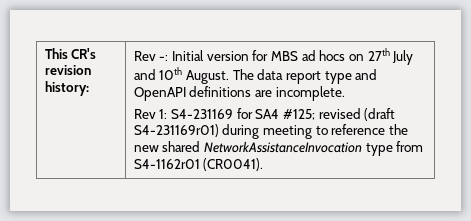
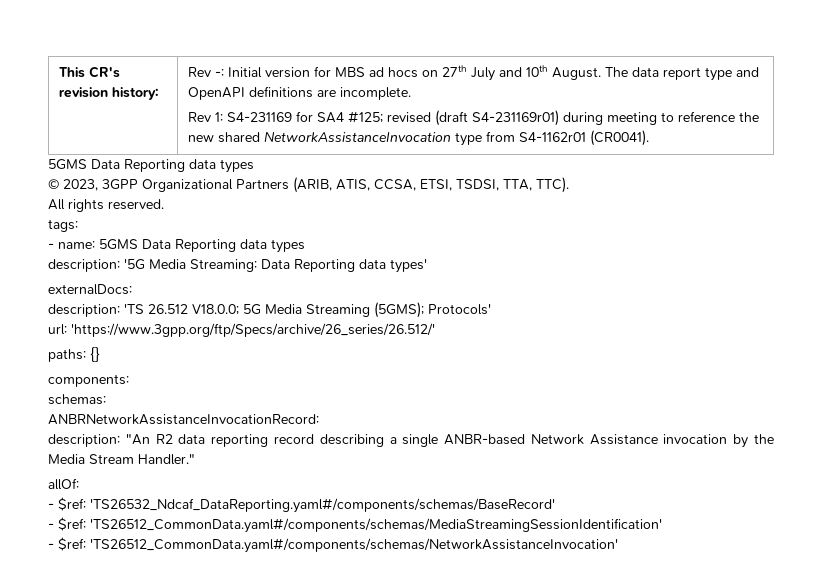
(264, 164) none -> [48,159,254,173] [48,177,569,193] [48,199,164,212] [48,219,78,232] [48,239,305,253] [48,259,427,273] [48,284,132,295] [48,302,491,318] [48,323,435,337] [48,347,100,362] [48,374,129,387] [48,394,106,405] [48,414,319,425] [48,434,775,448] [48,454,195,465] [48,478,79,490] [48,497,555,513] [48,517,662,533] [48,537,618,553] // 5GMS Data Reporting data types // © 2023, 3GPP Organizational Partners (ARIB, ATIS, CCSA, ETSI, TSDSI, TTA, TTC). // All rights reserved. // tags: // - name: 5GMS Data Reporting data types // description: '5G Media Streaming: Data Reporting data types' // externalDocs: // description: 'TS 26.512 V18.0.0; 5G Media Streaming (5GMS); Protocols' // url: 'https://www.3gpp.org/ftp/Specs/archive/26_series/26.512/' // paths: {} // components: // schemas: // ANBRNetworkAssistanceInvocationRecord: // description: "An R2 data reporting record describing a single ANBR-based Network Assistance invocation by the Media Stream Handler." // allOf: // - $ref: 'TS26532_Ndcaf_DataReporting.yaml#/components/schemas/BaseRecord' // - $ref: 'TS26512_CommonData.yaml#/components/schemas/MediaStreamingSessionIdentification' // - $ref: 'TS26512_CommonData.yaml#/components/schemas/NetworkAssistanceInvocation'

